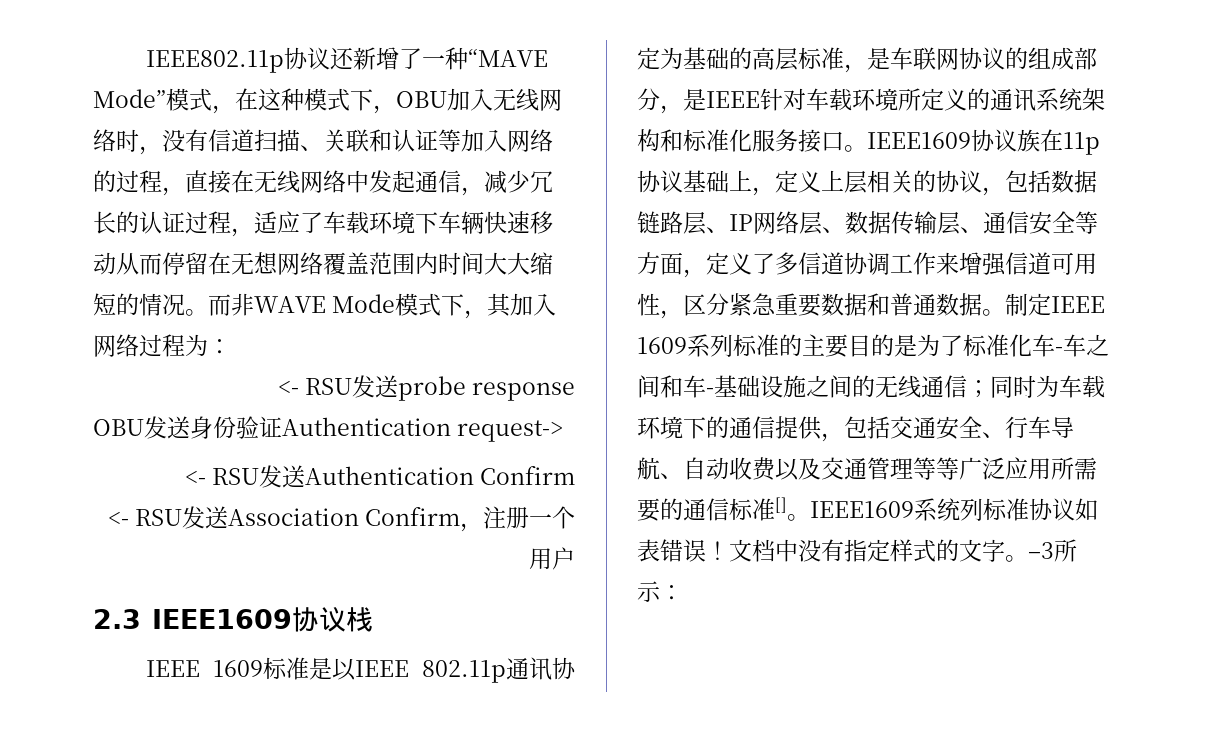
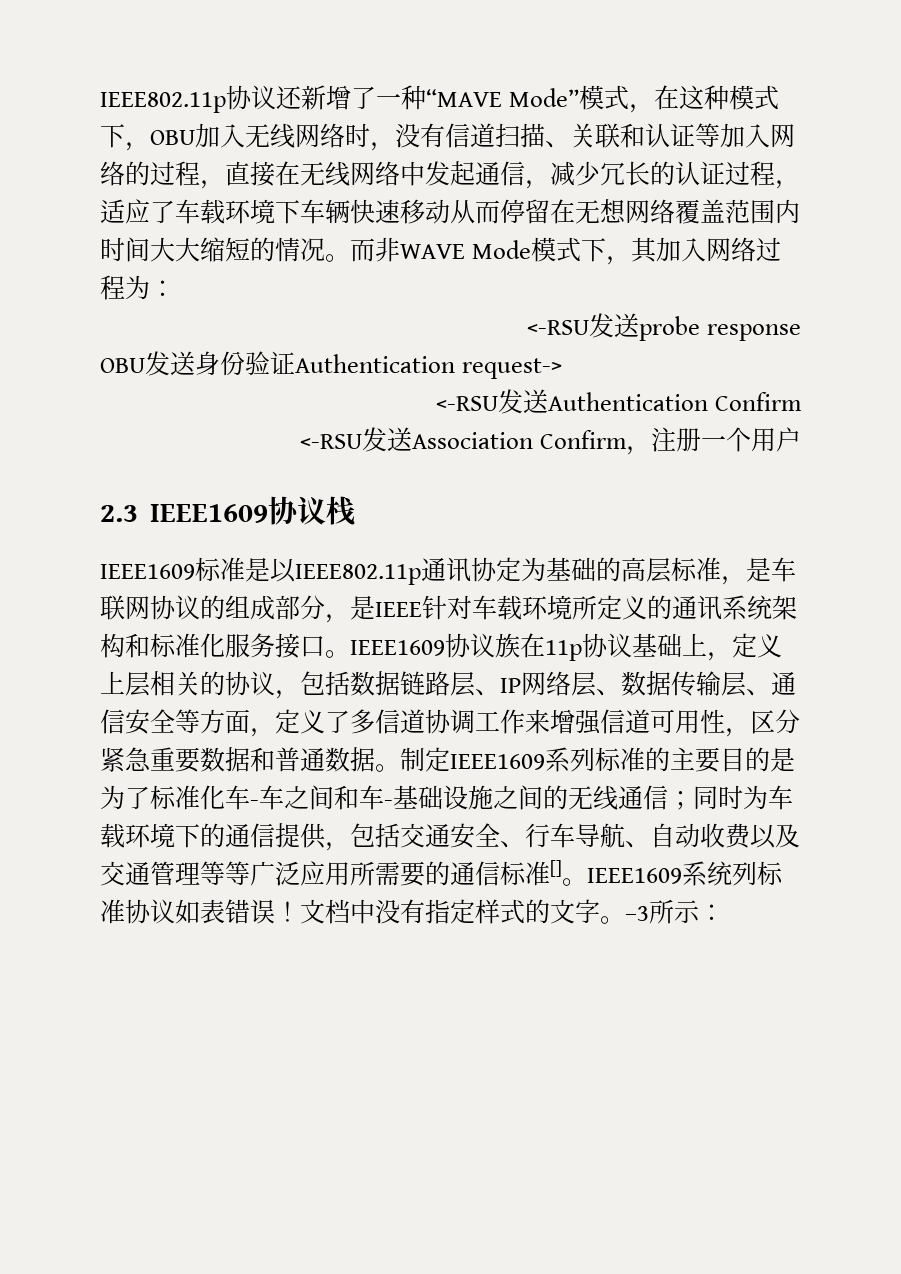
[277,378,352,395] <- RSU -> [527,320,590,335] <-RSU
[184,468,259,485] <- RSU -> [436,396,499,411] <-RSU
[107,509,182,526] <- RSU -> [300,434,363,449] <-RSU
[146,657,506,683] IEEE 1609标准是以IEEE 802.11p -> [100,557,421,585] IEEE1609标准是以IEEE802.11p
[1051,296,1105,313] [637,337,687,354] IEEE 1609 -> [450,754,545,770] IEEE1609

